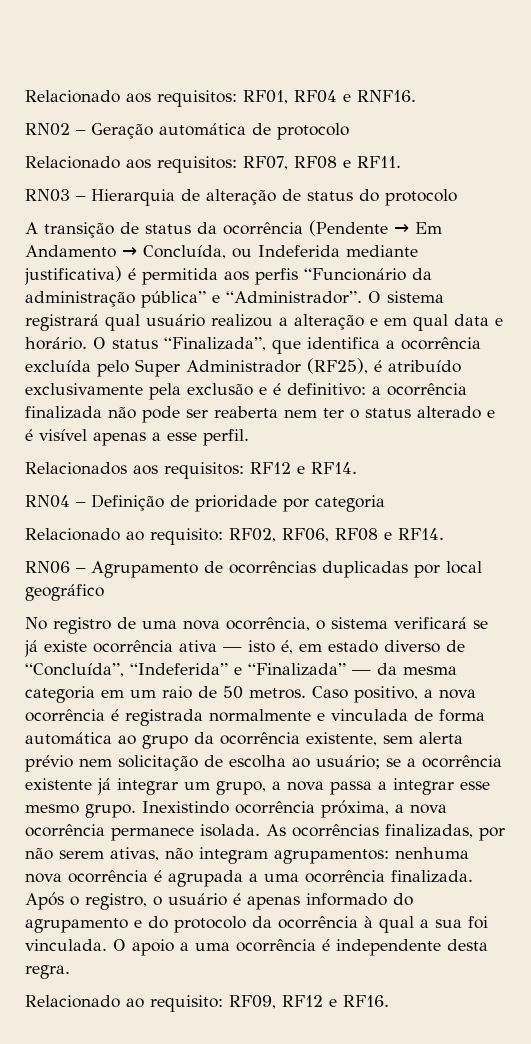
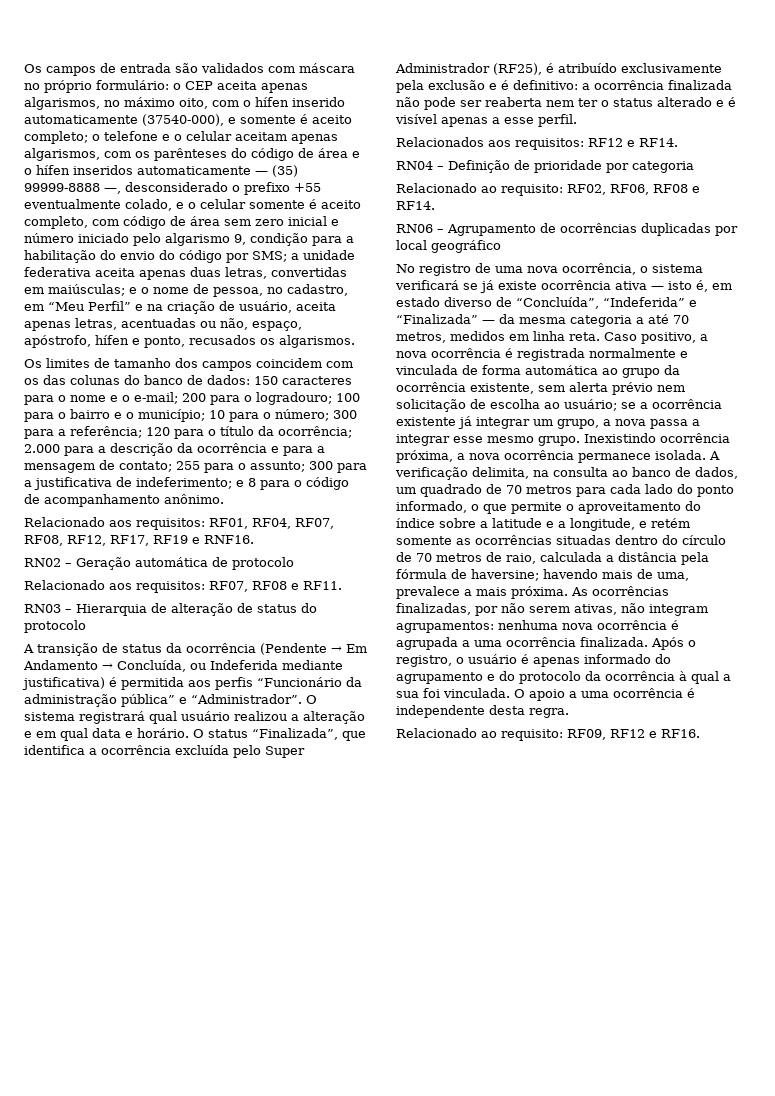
[25,90,337,107] Relacionado aos requisitos: RF01, RF04 -> [24,63,355,76] [24,80,308,93] [24,97,345,110] [24,114,352,126] [24,131,338,144] [24,148,360,161] [24,165,298,177] [24,182,321,195] [24,199,361,211] [24,216,339,229] [24,233,354,246] [24,250,355,263] [24,267,347,280] [24,284,348,297] [24,301,336,314] [24,318,302,331] [24,335,355,348] [24,358,353,371] [24,375,352,385] [24,392,360,405] [24,409,357,422] [24,426,352,439] [24,443,325,456] [24,460,367,473] [24,477,349,490] [24,494,224,507] [24,517,334,530] [24,535,188,546] Os campos de entrada são validados com máscara no próprio formulário: o CEP aceita apenas algarismos, no máximo oito, com o hífen inserido automaticamente (37540-000), e somente é aceito completo; o telefone e o celular aceitam apenas algarismos, com os parênteses do código de área e o hífen inseridos automaticamente — (35) 99999-8888 —, desconsiderado o prefixo +55 eventualmente colado, e o celular somente é aceito completo, com código de área sem zero inicial e número iniciado pelo algarismo 9, condição para a habilitação do envio do código por SMS; a unidade federativa aceita apenas duas letras, convertidas em maiúsculas; e o nome de pessoa, no cadastro, em “Meu Perfil” e na criação de usuário, aceita apenas letras, acentuadas ou não, espaço, apóstrofo, hífen e ponto, recusados os algarismos. // Os limites de tamanho dos campos coincidem com os das colunas do banco de dados: 150 caracteres para o nome e o e-mail; 200 para o logradouro; 100 para o bairro e o município; 10 para o número; 300 para a referência; 120 para o título da ocorrência; 2.000 para a descrição da ocorrência e para a mensagem de contato; 255 para o assunto; 300 para a justificativa de indeferimento; e 8 para o código de acompanhamento anônimo. // Relacionado aos requisitos: RF01, RF04, RF07, RF08, RF12, RF17, RF19
[101,686,306,699] em um raio de 50 metros. -> [636,314,689,324] [396,331,600,343] a até 70 metros, medidos em linha reta.
(260, 830) none -> [709,451,720,460] [395,467,738,480] [396,484,734,497] [396,501,701,514] [396,518,690,531] [396,535,726,545] [396,552,709,565] [396,569,689,581] [396,586,568,599] A verificação delimita, na consulta ao banco de dados, um quadrado de 70 metros para cada lado do ponto informado, o que permite o aproveitamento do índice sobre a latitude e a longitude, e retém somente as ocorrências situadas dentro do círculo de 70 metros de raio, calculada a distância pela fórmula de haversine; havendo mais de uma, prevalece a mais próxima.

